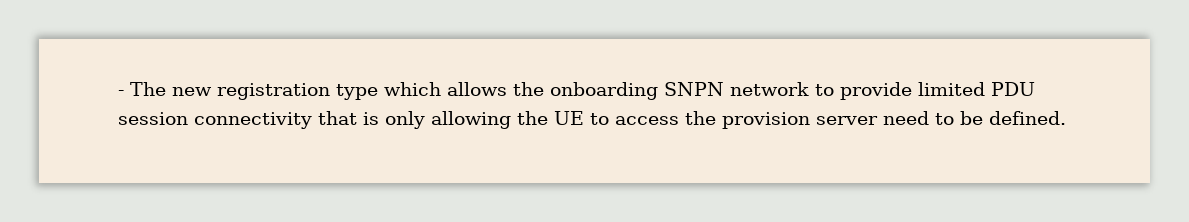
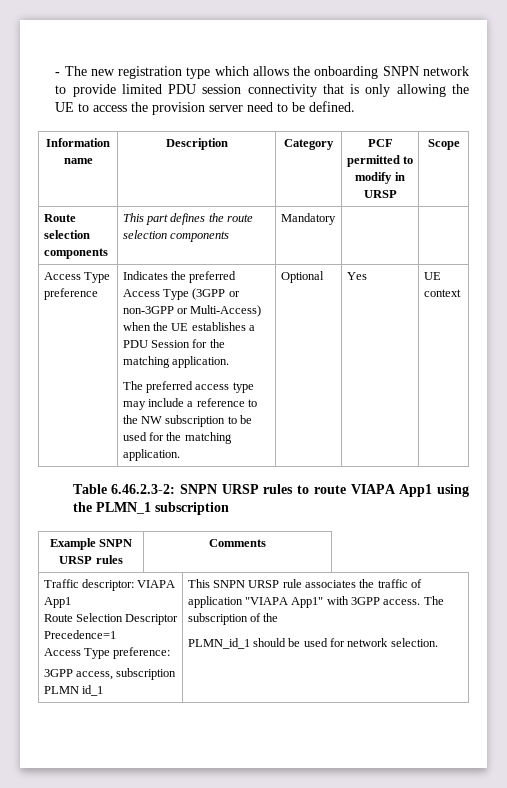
(1066, 118) none -> [46,138,110,147] [63,158,93,164] [165,138,228,150] [284,139,334,150] [367,139,393,147] [346,155,414,167] [355,172,405,184] [363,190,397,198] [427,139,460,150] [43,214,76,222] [43,230,90,239] [43,248,108,259] [122,213,254,225] [122,230,229,242] [280,213,336,225] [43,272,110,283] [43,288,98,300] [122,271,237,283] [122,288,240,300] [122,305,262,317] [122,322,256,331] [122,339,225,348] [122,356,229,368] [122,381,254,393] [122,398,258,410] [122,415,253,427] [122,432,232,444] [122,449,180,461] [280,271,324,283] [346,272,367,280] [423,272,441,280] [423,289,461,297] [72,484,470,497] [72,502,229,515] [49,538,133,550] [59,555,123,564] [209,539,266,547] [43,579,176,591] [43,597,71,608] [43,613,179,625] [43,630,116,639] [43,647,171,659] [43,668,177,680] [43,685,103,696] [187,579,423,588] [187,596,444,608] [187,613,279,625] [187,638,438,649] // Information name | Description | Category | PCF permitted to modify in URSP | Scope // Route selection components | This part defines the route selection components | Mandatory | | // Access Type preference | Indicates the preferred Access Type (3GPP or non-3GPP or Multi-Access) when the UE establishes a PDU Session for the matching application. // The preferred access type may include a reference to the NW subscription to be used for the matching application. | Optional | Yes | UE context // Table 6.46.2.3-2: SNPN URSP rules to route VIAPA App1 using the PLMN_1 subscription // Example SNPN URSP rules | Comments // Traffic descriptor: VIAPA App1 // Route Selection Descriptor Precedence=1 // Access Type preference: // 3GPP access, subscription PLMN id_1 | This SNPN URSP rule associates the traffic of application "VIAPA App1" with 3GPP access. The subscription of the // PLMN_id_1 should be used for network selection.

